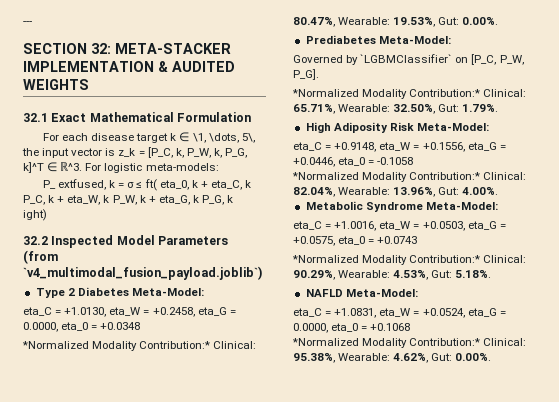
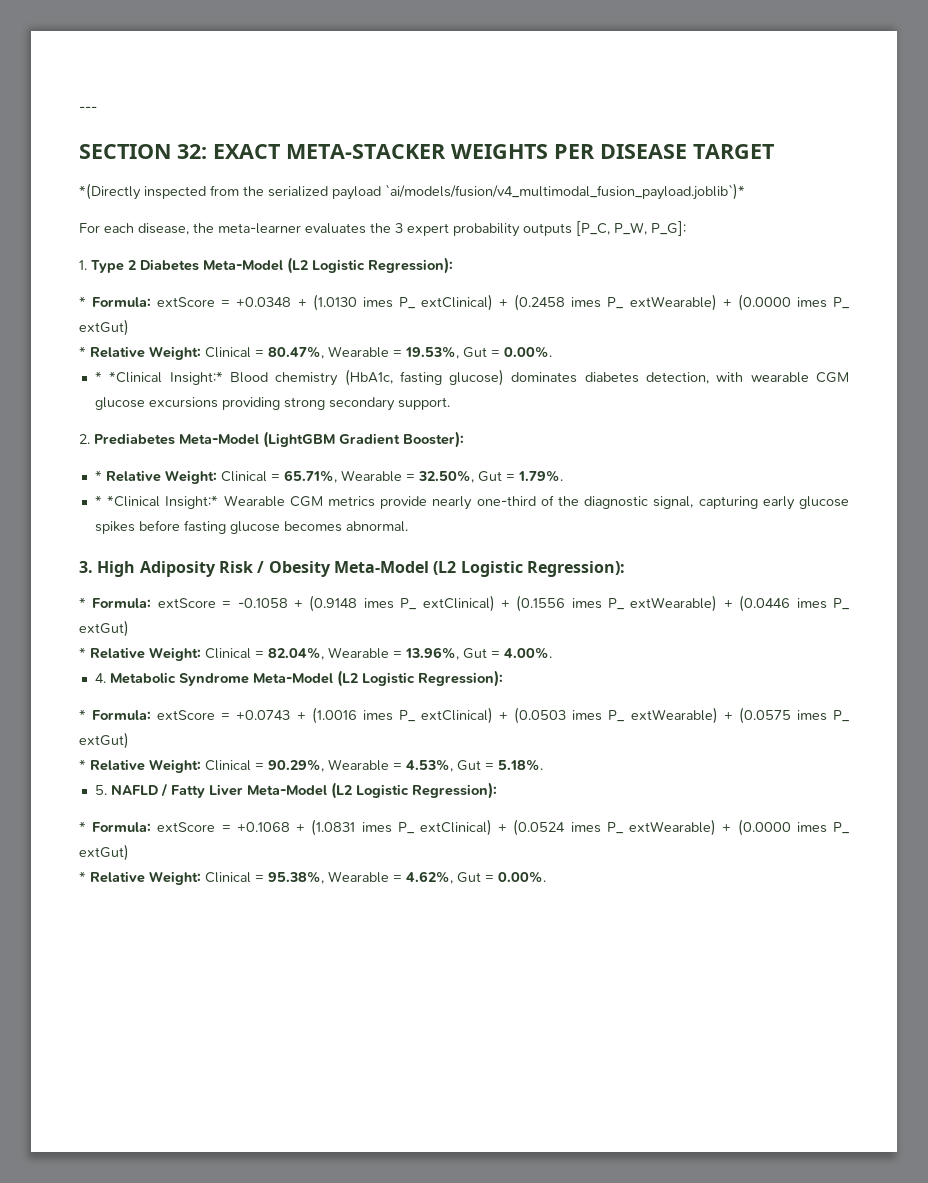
[115,43,231,54] [23,61,235,72] [23,79,89,90] [23,112,252,122] [42,132,255,143] [22,147,248,158] [23,162,219,173] [42,179,252,191] [23,195,234,205] [23,209,47,221] [23,235,229,248] [23,250,58,264] [23,266,262,280] [35,287,204,298] [23,307,236,317] [23,322,141,332] [22,341,257,351] [293,17,499,27] [305,35,451,44] [293,54,524,65] [293,69,319,80] [292,89,527,99] [293,104,499,114] [305,122,489,133] [293,142,506,152] [293,157,414,167] [292,172,527,182] [293,187,460,197] META-STACKER IMPLEMENTATION & AUDITED WEIGHTS // 32.1 Exact Mathematical Formulation // For each disease target k ∈ \1, \dots, 5\, the input vector is z_k = [P_C, k, P_W, k, P_G, k]^T ∈ ℝ^3. For logistic meta-models: // P_ extfused, k = σ ≤ ft( eta_0, k + eta_C, k P_C, k + eta_W, k P_W, k + eta_G, k P_G, k // ight) // 32.2 Inspected Model Parameters (from `v4_multimodal_fusion_payload.joblib`) // Type 2 Diabetes Meta-Model: // eta_C = +1.0130, eta_W = +0.2458, eta_G = 0.0000, eta_0 = +0.0348 // *Normalized Modality Contribution:* Clinical: 80.47%, Wearable: 19.53%, Gut: 0.00%. // Prediabetes Meta-Model: // Governed by `LGBMClassifier` on [P_C, P_W, P_G]. // *Normalized Modality Contribution:* Clinical: 65.71%, Wearable: 32.50%, Gut: 1.79%. // High Adiposity Risk Meta-Model: // eta_C = +0.9148, eta_W = +0.1556, eta_G = +0.0446, eta_0 = -0.1058 // *Normalized Modality Contribution:* Clinical: 82.04%, Wearable: 13.96%, Gut: -> [213,144,775,159] [79,183,745,200] [79,221,686,237] [79,257,453,274] [79,294,850,311] [79,319,129,336] [79,346,552,360] [94,369,850,386] [94,397,450,411] [79,431,464,448] [94,470,563,484] [94,495,849,510] [94,520,408,534] [79,561,625,577] [79,595,851,612] [79,620,129,637] [79,647,500,661] EXACT META-STACKER WEIGHTS PER DISEASE TARGET // *(Directly inspected from the serialized payload `ai/models/fusion/v4_multimodal_fusion_payload.joblib`)* // For each disease, the meta-learner evaluates the 3 expert probability outputs [P_C, P_W, P_G]: // 1. Type 2 Diabetes Meta-Model (L2 Logistic Regression): // * Formula: extScore = +0.0348 + (1.0130 imes P_ extClinical) + (0.2458 imes P_ extWearable) + (0.0000 imes P_ extGut) // * Relative Weight: Clinical = 80.47%, Wearable = 19.53%, Gut = 0.00%. // * *Clinical Insight:* Blood chemistry (HbA1c, fasting glucose) dominates diabetes detection, with wearable CGM glucose excursions providing strong secondary support. // 2. Prediabetes Meta-Model (LightGBM Gradient Booster): // * Relative Weight: Clinical = 65.71%, Wearable = 32.50%, Gut = 1.79%. // * *Clinical Insight:* Wearable CGM metrics provide nearly one-third of the diagnostic signal, capturing early glucose spikes before fasting glucose becomes abnormal. // 3. High Adiposity Risk / Obesity Meta-Model (L2 Logistic Regression): // * Formula: extScore = -0.1058 + (0.9148 imes P_ extClinical) + (0.1556 imes P_ extWearable) + (0.0446 imes P_ extGut) // * Relative Weight: Clinical = 82.04%, Wearable = 13.96%, Gut =
(499, 191) none -> [94,673,106,683] 4.
[425,202,498,210] [293,221,506,231] [293,236,418,246] [292,255,527,265] [293,270,492,280] [305,289,418,297] [293,308,506,318] [293,323,411,333] [292,338,527,348] [293,353,453,363] Meta-Model: // eta_C = +1.0016, eta_W = +0.0503, eta_G = +0.0575, eta_0 = +0.0743 // *Normalized Modality Contribution:* Clinical: 90.29%, Wearable: 4.53%, Gut: 5.18%. // NAFLD Meta-Model: // eta_C = +1.0831, eta_W = +0.0524, eta_G = 0.0000, eta_0 = +0.1068 // *Normalized Modality Contribution:* Clinical: 95.38%, Wearable: 4.62%, Gut: -> [252,670,503,687] [79,707,850,724] [79,732,129,749] [79,759,543,773] [94,782,497,799] [79,819,850,836] [79,844,129,861] [79,871,494,885] Meta-Model (L2 Logistic Regression): // * Formula: extScore = +0.0743 + (1.0016 imes P_ extClinical) + (0.0503 imes P_ extWearable) + (0.0575 imes P_ extGut) // * Relative Weight: Clinical = 90.29%, Wearable = 4.53%, Gut = 5.18%. // 5. NAFLD / Fatty Liver Meta-Model (L2 Logistic Regression): // * Formula: extScore = +0.1068 + (1.0831 imes P_ extClinical) + (0.0524 imes P_ extWearable) + (0.0000 imes P_ extGut) // * Relative Weight: Clinical = 95.38%, Wearable = 4.62%, Gut =

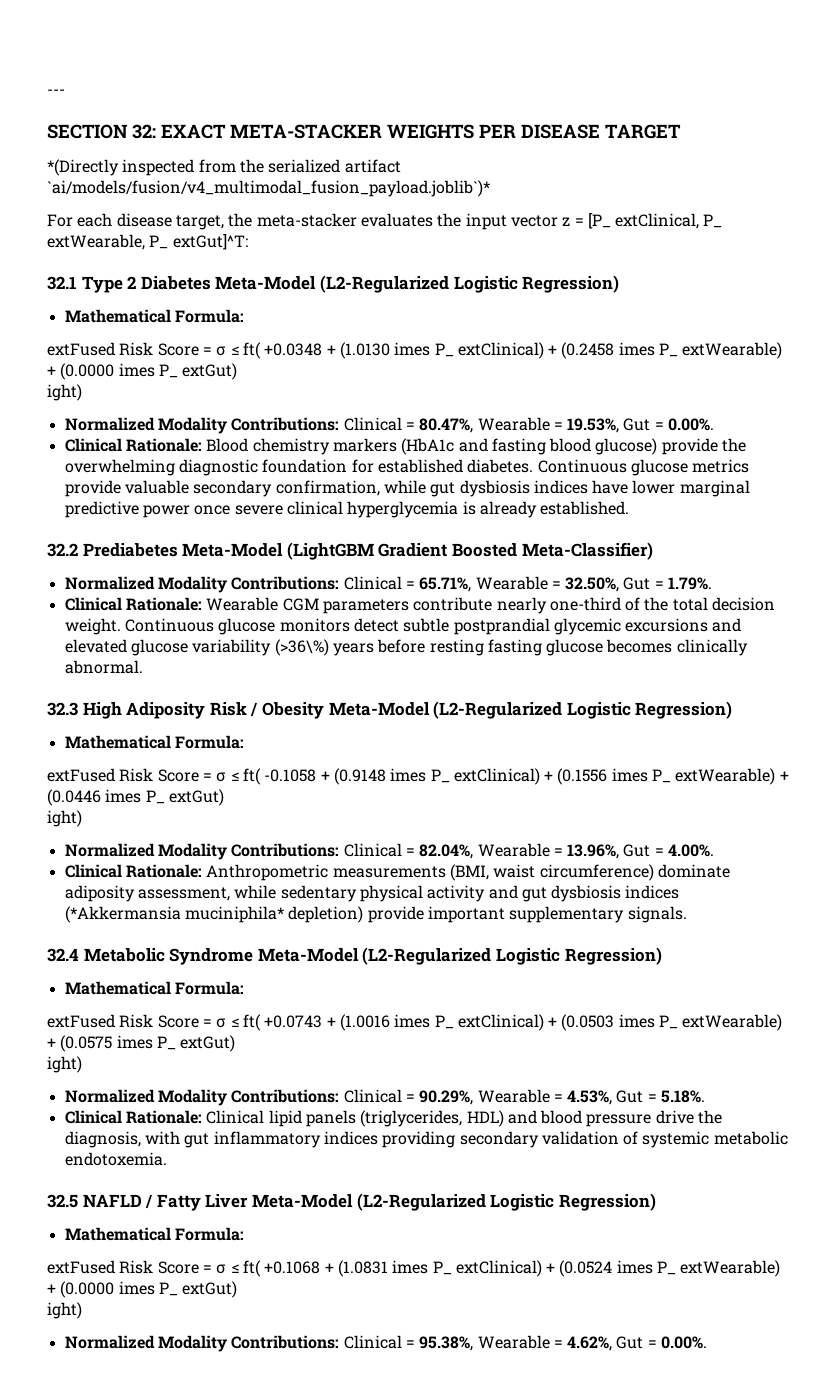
[332,186,381,200] payload -> [344,159,401,173] artifact
[138,221,686,237] [79,257,453,274] [79,296,231,307] disease, the meta-learner evaluates the 3 expert probability outputs [P_C, P_W, P_G]: // 1. Type 2 Diabetes Meta-Model (L2 Logistic Regression): // * Formula: extScore = -> [116,213,723,230] [47,234,248,250] [47,275,620,293] [64,309,244,323] [47,342,261,359] disease target, the meta-stacker evaluates the input vector z = [P_ extClinical, P_ extWearable, P_ extGut]^T: // 32.1 Type 2 Diabetes Meta-Model (L2-Regularized Logistic Regression) // Mathematical Formula: // extFused Risk Score = σ ≤ ft(
[79,346,201,360] * Relative Weight: -> [47,384,82,401] [64,417,340,434] ight) // Normalized Modality Contributions:
[94,369,850,386] [94,397,450,411] [79,431,464,448] [94,470,217,484] * *Clinical Insight:* Blood chemistry (HbA1c, fasting glucose) dominates diabetes detection, with wearable CGM glucose excursions providing strong secondary support. // 2. Prediabetes Meta-Model (LightGBM Gradient Booster): // * Relative Weight: -> [64,438,747,455] [64,459,750,476] [64,480,750,497] [64,501,630,518] [47,542,653,560] [64,576,340,593] Clinical Rationale: Blood chemistry markers (HbA1c and fasting blood glucose) provide the overwhelming diagnostic foundation for established diabetes. Continuous glucose metrics provide valuable secondary confirmation, while gut dysbiosis indices have lower marginal predictive power once severe clinical hyperglycemia is already established. // 32.2 Prediabetes Meta-Model (LightGBM Gradient Boosted Meta-Classifier) // Normalized Modality Contributions:
[94,495,849,510] [94,520,180,534] * *Clinical Insight:* Wearable CGM metrics provide nearly one-third of the diagnostic signal, capturing early glucose spikes before -> [64,597,776,614] [64,618,742,635] [64,639,484,656] Clinical Rationale: Wearable CGM parameters contribute nearly one-third of the total decision weight. Continuous glucose monitors detect subtle postprandial glycemic excursions and elevated glucose variability (>36\%) years before resting
(342, 526) none -> [676,639,748,656] clinically
[79,561,93,573] 3. -> [47,702,78,716] 32.3
[433,561,625,577] [79,597,232,608] (L2 Logistic Regression): // * Formula: extScore = -> [433,701,733,719] [64,735,244,749] [47,768,261,785] (L2-Regularized Logistic Regression) // Mathematical Formula: // extFused Risk Score = σ ≤ ft(
[79,647,201,661] * Relative Weight: -> [47,810,82,827] [64,843,340,860] ight) // Normalized Modality Contributions:
[94,670,503,687] [79,709,231,720] 4. Metabolic Syndrome Meta-Model (L2 Logistic Regression): // * Formula: extScore = -> [64,864,730,881] [64,885,680,902] [64,906,687,923] [47,947,662,965] [64,981,244,995] [47,1014,261,1031] Clinical Rationale: Anthropometric measurements (BMI, waist circumference) dominate adiposity assessment, while sedentary physical activity and gut dysbiosis indices (*Akkermansia muciniphila* depletion) provide important supplementary signals. // 32.4 Metabolic Syndrome Meta-Model (L2-Regularized Logistic Regression) // Mathematical Formula: // extFused Risk Score = σ ≤ ft(
[79,759,201,773] * Relative Weight: -> [47,1056,82,1073] [64,1089,340,1106] ight) // Normalized Modality Contributions:
[94,785,107,795] 5. -> [64,1110,723,1127] [64,1131,788,1148] [64,1152,167,1166] [47,1194,78,1208] Clinical Rationale: Clinical lipid panels (triglycerides, HDL) and blood pressure drive the diagnosis, with gut inflammatory indices providing secondary validation of systemic metabolic endotoxemia. // 32.5
[330,782,497,799] [79,821,231,832] (L2 Logistic Regression): // * Formula: extScore = -> [356,1193,656,1211] [64,1227,244,1241] [47,1260,261,1277] (L2-Regularized Logistic Regression) // Mathematical Formula: // extFused Risk Score = σ ≤ ft(
[79,871,201,885] * Relative Weight: -> [47,1302,82,1319] [64,1335,340,1352] ight) // Normalized Modality Contributions:

